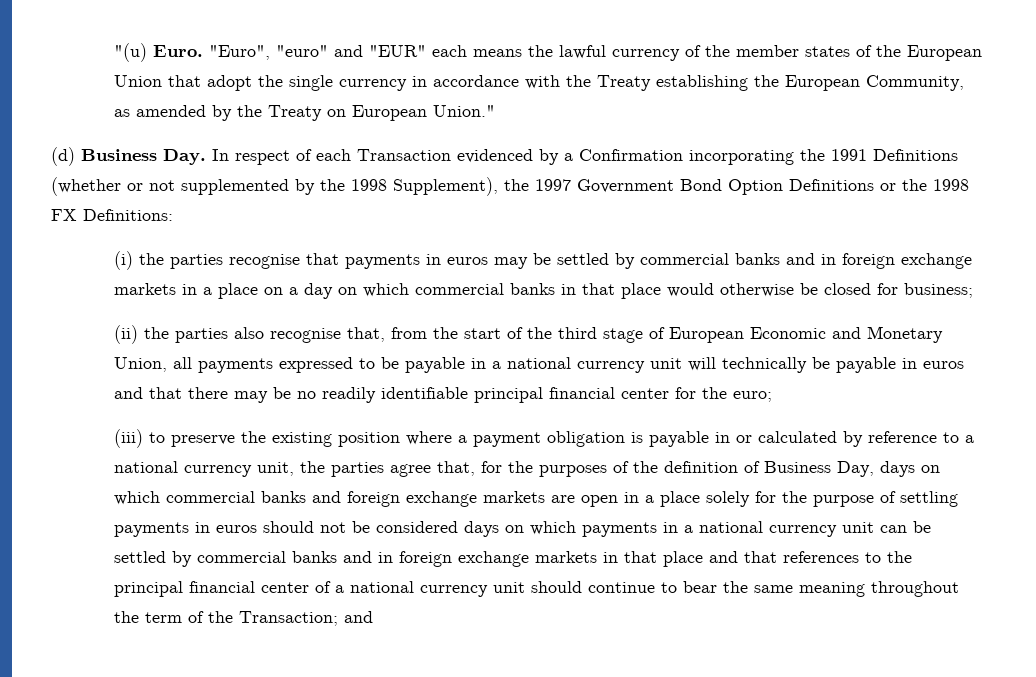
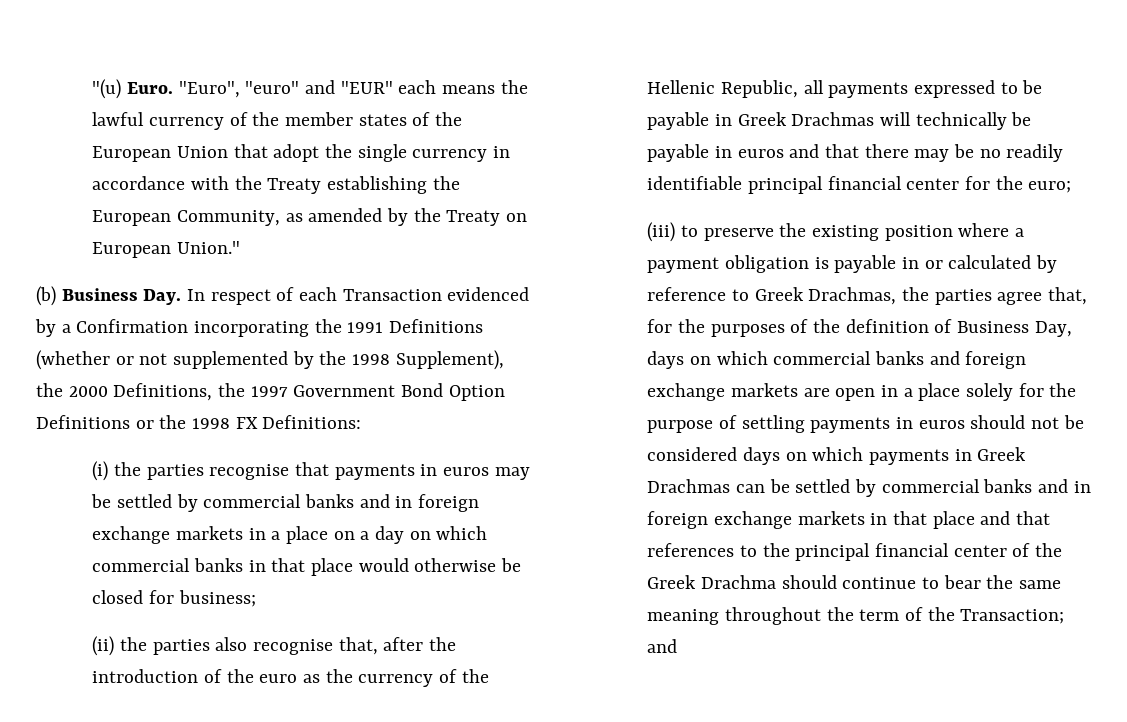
[51,147,75,166] (d) -> [36,286,56,306] (b)
(529, 185) none -> [68,383,246,401] 2000 Definitions, the
[391,326,944,343] [114,357,168,372] from the start of the third stage of European Economic and Monetary Union, -> [383,637,456,651] [92,669,489,687] [647,80,798,98] after the introduction of the euro as the currency of the Hellenic Republic,
[492,357,683,373] a national currency unit -> [737,112,875,126] Greek Drachmas
[965,435,975,443] [114,461,295,477] a national currency unit, -> [754,287,897,305] Greek Drachmas,
[684,521,875,537] a national currency unit -> [977,447,1027,461] [647,479,731,493] Greek Drachmas
[335,581,526,597] a national currency unit -> [1034,543,1062,557] [647,575,776,589] the Greek Drachma

